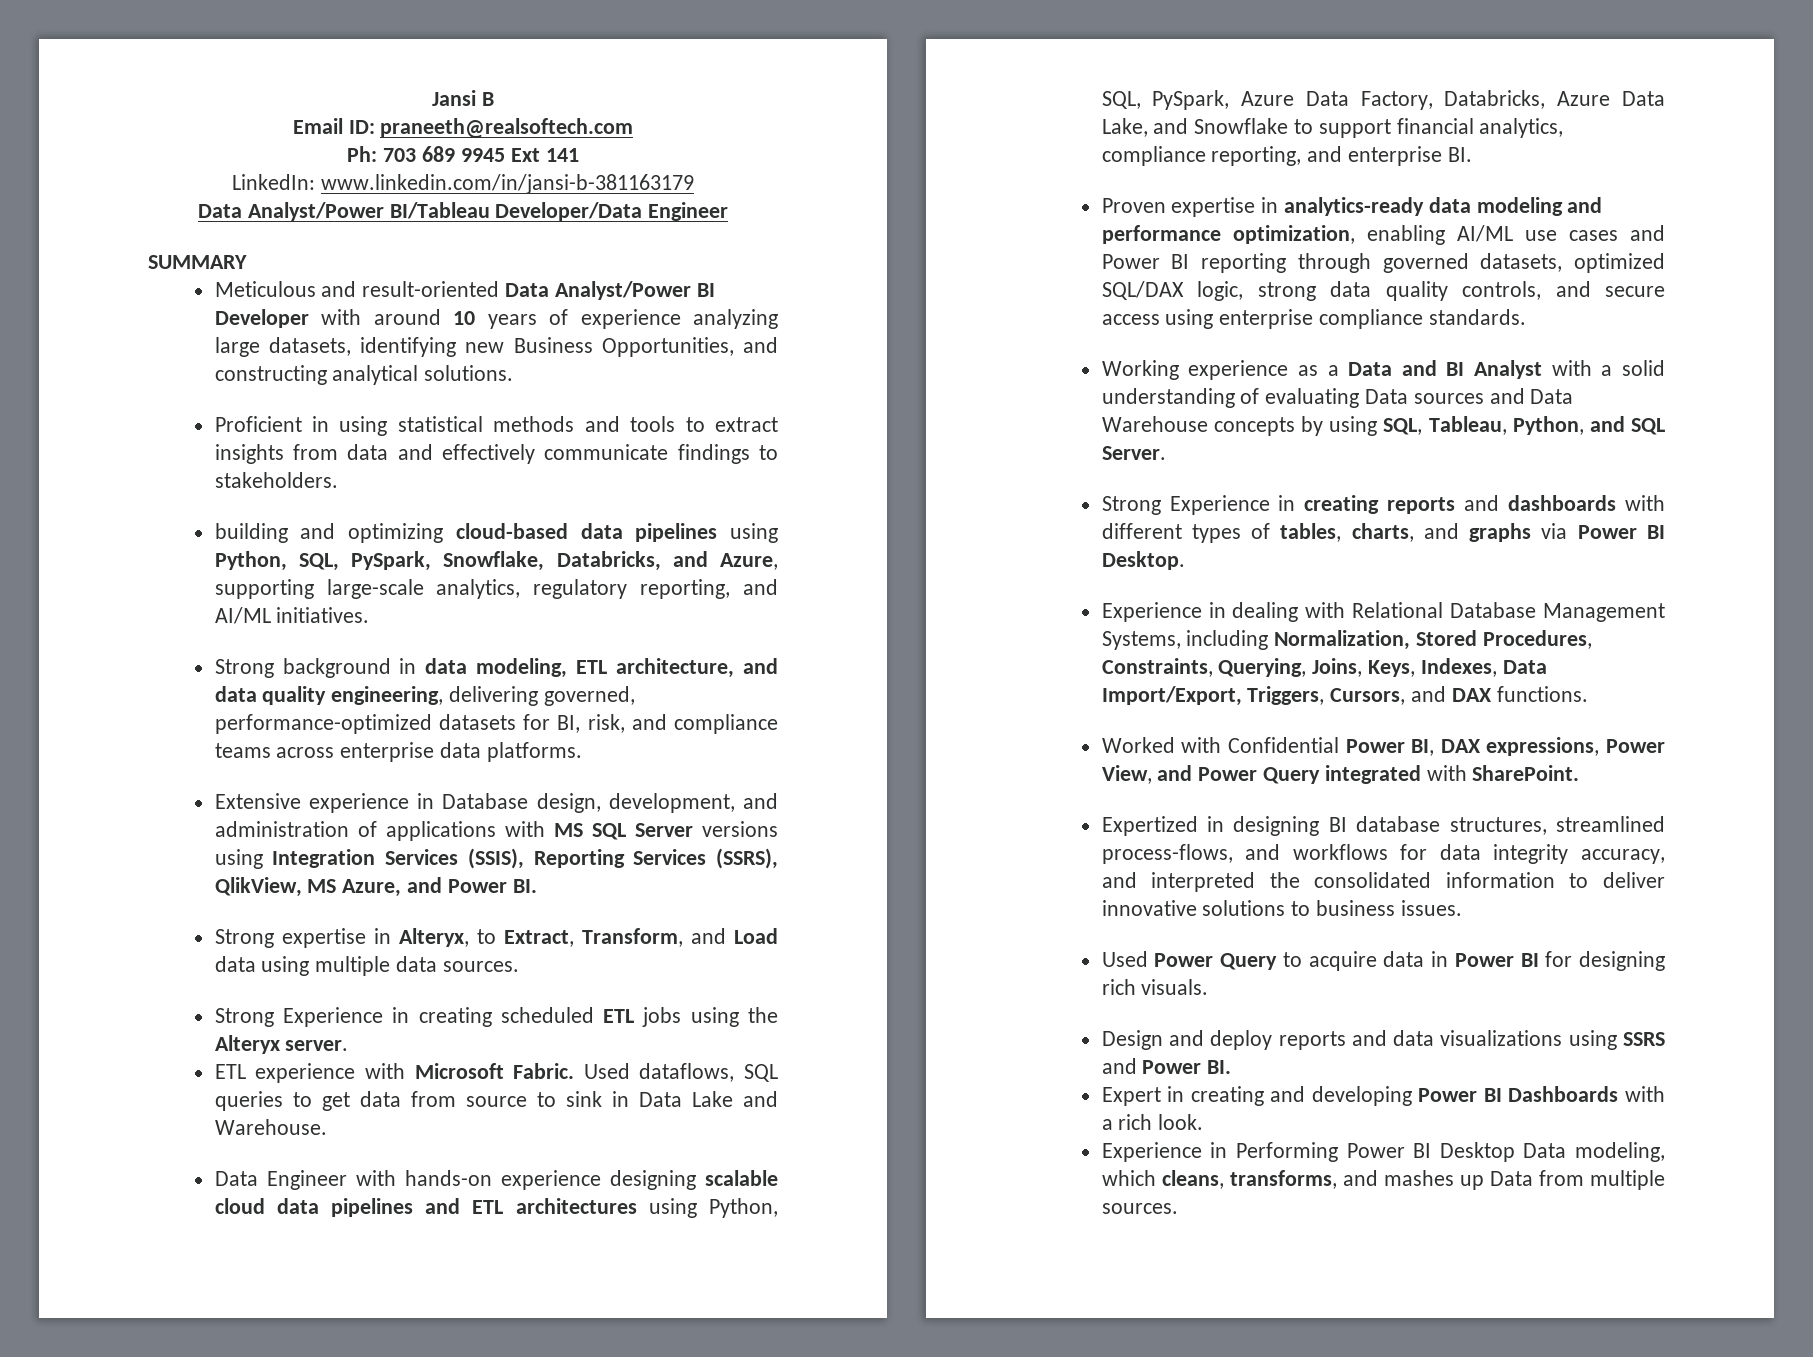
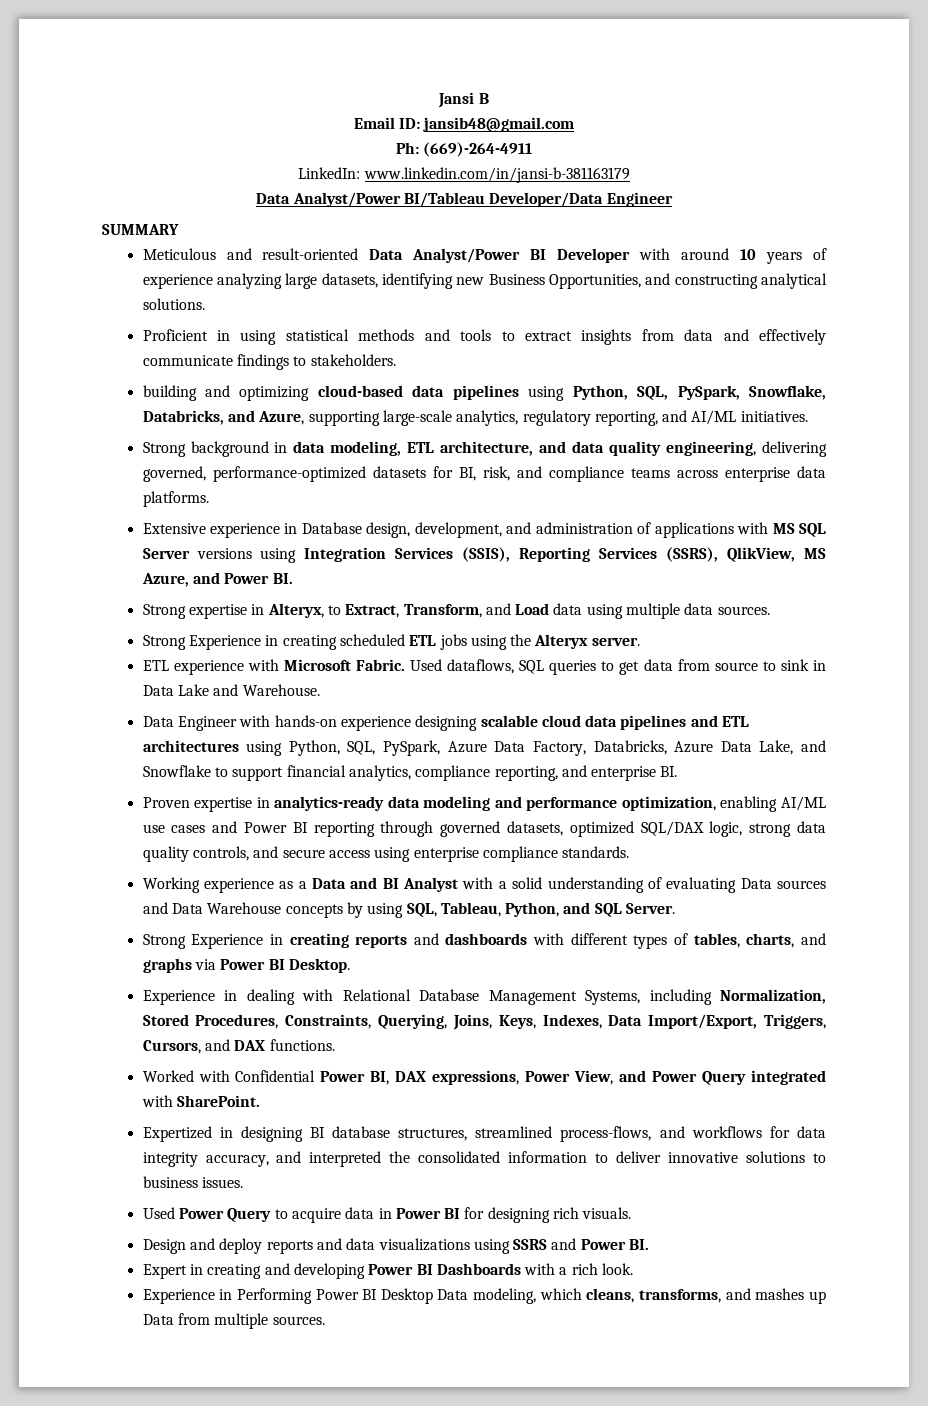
[380,118,634,139] praneeth@realsoftech.com -> [423,117,575,132] jansib48@gmail.com
[383,146,579,162] 703 689 9945 Ext 141 -> [423,142,533,157] (669)-264-4911

